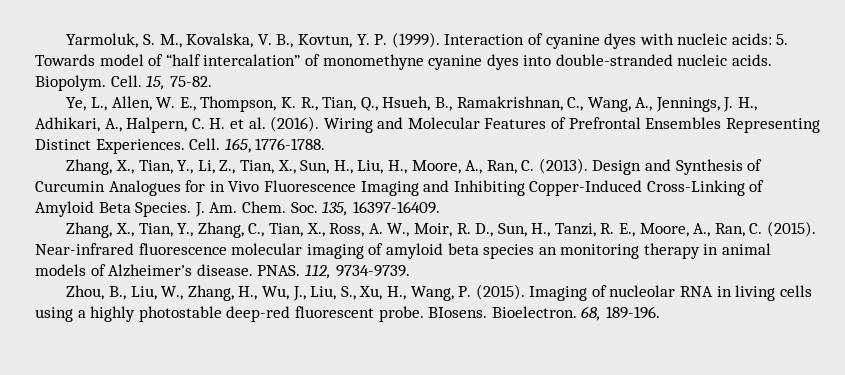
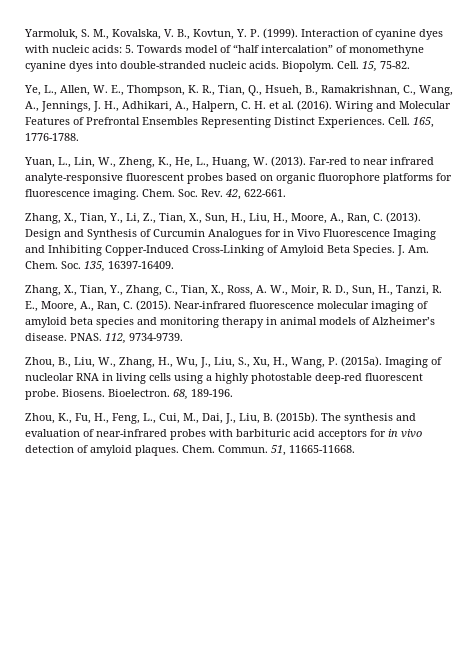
(326, 144) none -> [24,156,434,168] [25,173,452,184] [25,189,286,200] // Yuan, L., Lin, W., Zheng, K., He, L., Huang, W. (2013). Far-red to near infrared analyte-responsive fluorescent probes based on organic fluorophore platforms for fluorescence imaging. Chem. Soc. Rev. 42, 622-661.
[538,247,557,255] an -> [137,317,157,325] and
[475,284,525,300] (2015). -> [341,356,382,367] (2015a).
[428,307,488,318] BIosens. -> [62,389,105,397] Biosens.
(660, 312) none -> [25,412,416,424] [25,429,422,440] [25,445,355,456] // Zhou, K., Fu, H., Feng, L., Cui, M., Dai, J., Liu, B. (2015b). The synthesis and evaluation of near-infrared probes with barbituric acid acceptors for in vivo detection of amyloid plaques. Chem. Commun. 51, 11665-11668.

